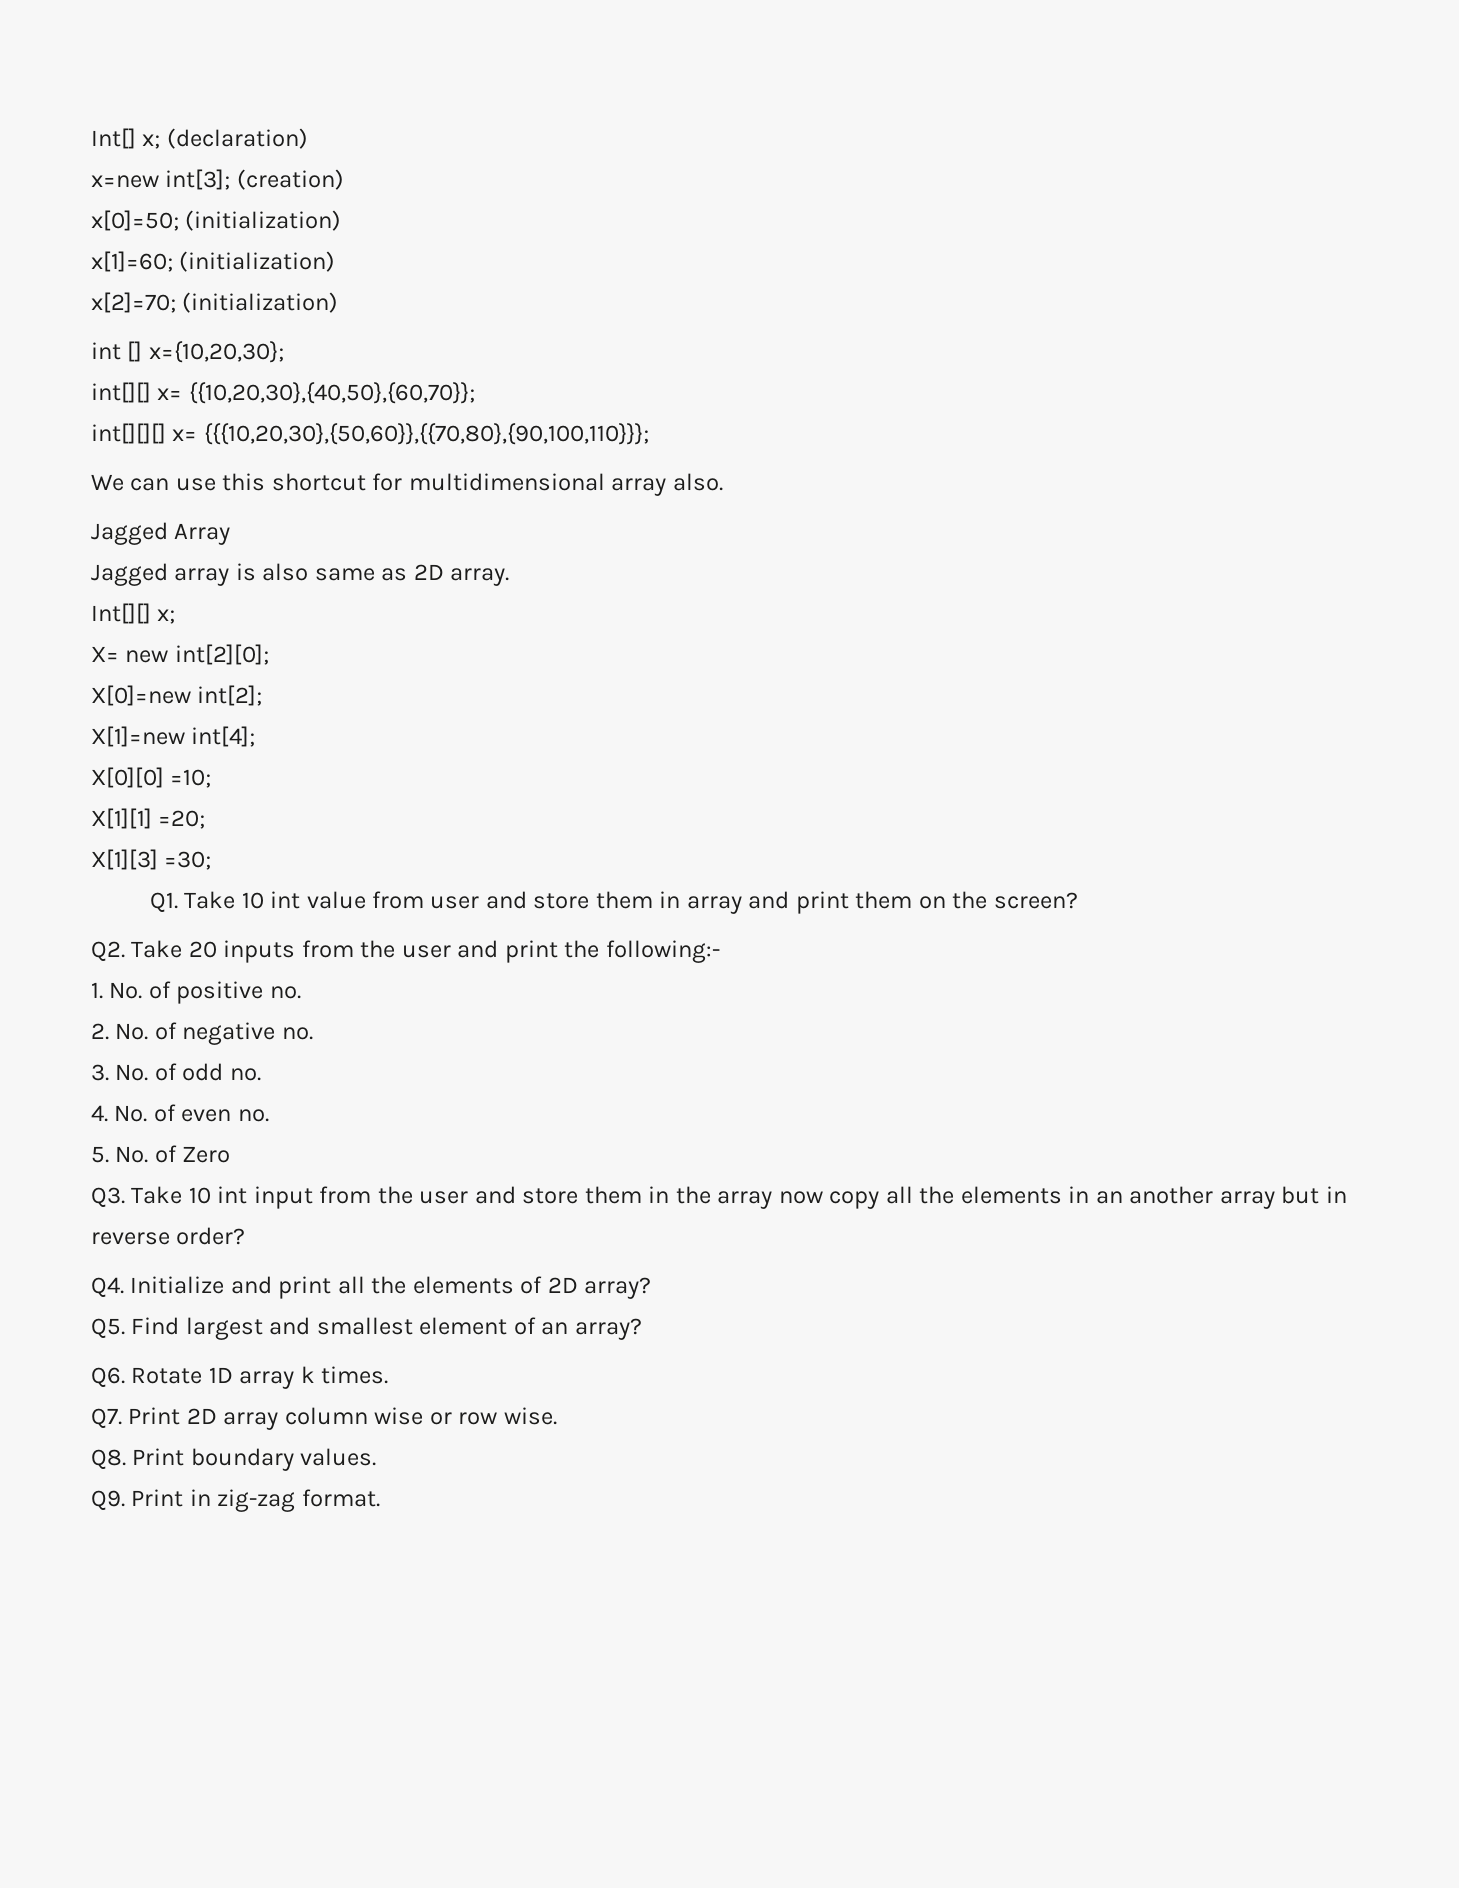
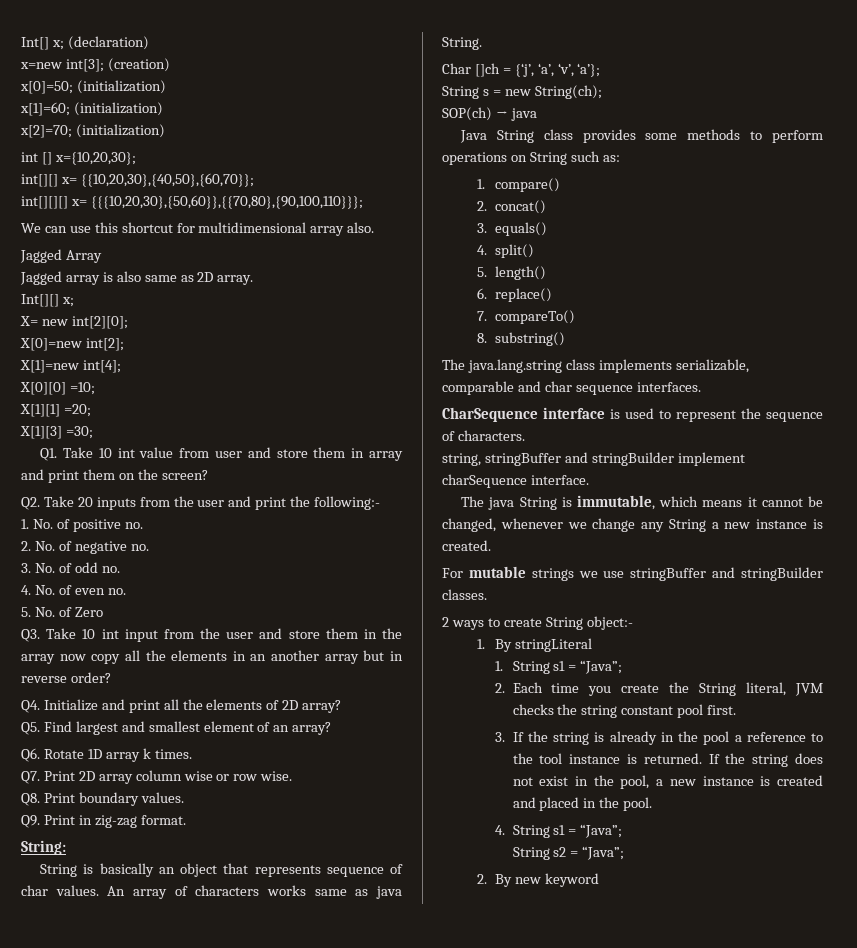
(380, 1498) none -> [21,840,66,855] [40,863,403,877] [21,885,402,899] [442,37,482,50] [442,63,601,77] [442,85,602,99] [442,107,537,121] [460,129,823,143] [442,151,620,165] [477,178,560,192] [477,200,546,214] [477,222,547,236] [477,244,534,258] [477,266,546,280] [477,288,552,302] [477,310,575,324] [477,332,565,346] [442,359,749,373] [442,381,701,395] [442,407,823,422] [442,430,525,441] [442,452,745,466] [442,474,589,488] [461,495,823,510] [442,518,823,532] [442,540,491,551] [442,566,823,581] [442,589,487,600] [442,616,633,630] [477,638,592,652] [494,660,623,674] [494,682,823,696] [512,704,737,718] [494,731,823,745] [512,753,823,767] [512,775,823,789] [512,797,653,811] [494,824,623,838] [512,846,625,860] [477,873,599,887] // String: // String is basically an object that represents sequence of char values. An array of characters works same as java String. // Char []ch = {‘j’, ‘a’, ‘v’, ‘a’}; // String s = new String(ch); // SOP(ch) → java // Java String class provides some methods to perform operations on String such as: // 1. compare() // 2. concat() // 3. equals() // 4. split() // 5. length() // 6. replace() // 7. compareTo() // 8. substring() // The java.lang.string class implements serializable, comparable and char sequence interfaces. // CharSequence interface is used to represent the sequence of characters. // string, stringBuffer and stringBuilder implement charSequence interface. // The java String is immutable, which means it cannot be changed, whenever we change any String a new instance is created. // For mutable strings we use stringBuffer and stringBuilder classes. // 2 ways to create String object:- // 1. By stringLiteral // 1. String s1 = “Java”; // 2. Each time you create the String literal, JVM checks the string constant pool first. // 3. If the string is already in the pool a reference to the tool instance is returned. If the string does not exist in the pool, a new instance is created and placed in the pool. // 4. String s1 = “Java”; // String s2 = “Java”; // 2. By new keyword

